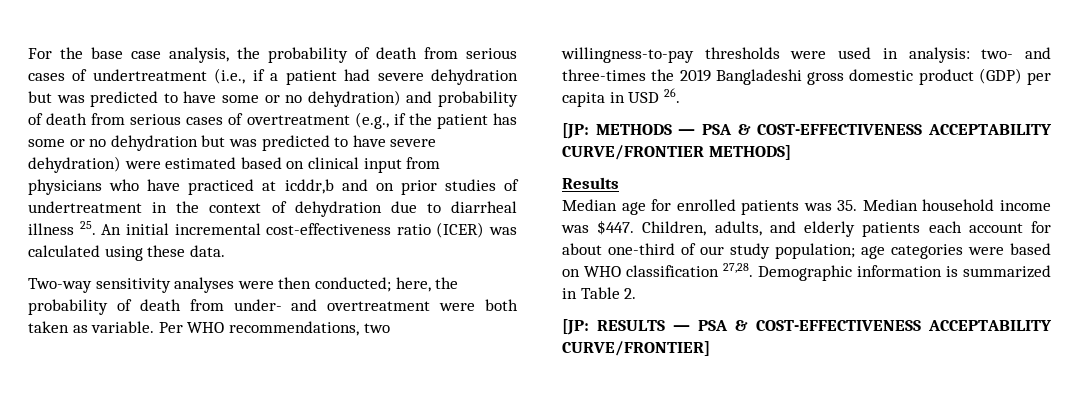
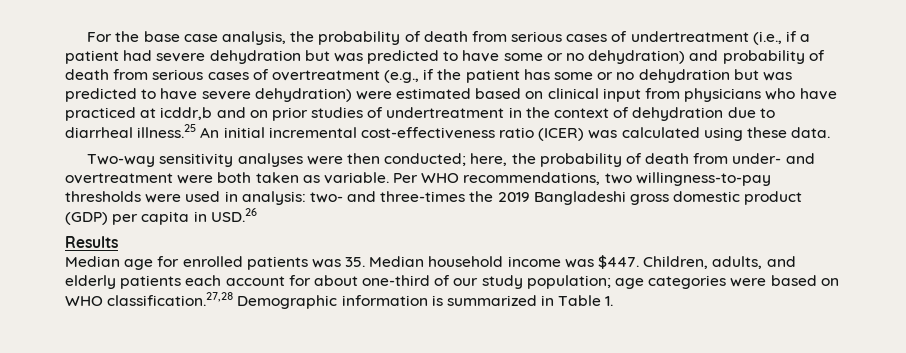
[28,221,96,235] illness 25. -> [137,124,197,138] illness.25
[628,88,680,103] [562,123,1052,139] [562,145,791,160] USD 26. // [JP: METHODS — PSA & COST-EFFECTIVENESS ACCEPTABILITY CURVE/FRONTIER METHODS] -> [210,208,257,222] USD.26
[626,263,753,277] classification 27,28. -> [107,292,234,306] classification.27,28
[624,288,637,299] [562,319,1052,335] [562,341,710,356] 2. // [JP: RESULTS — PSA & COST-EFFECTIVENESS ACCEPTABILITY CURVE/FRONTIER] -> [605,296,614,306] 1.

